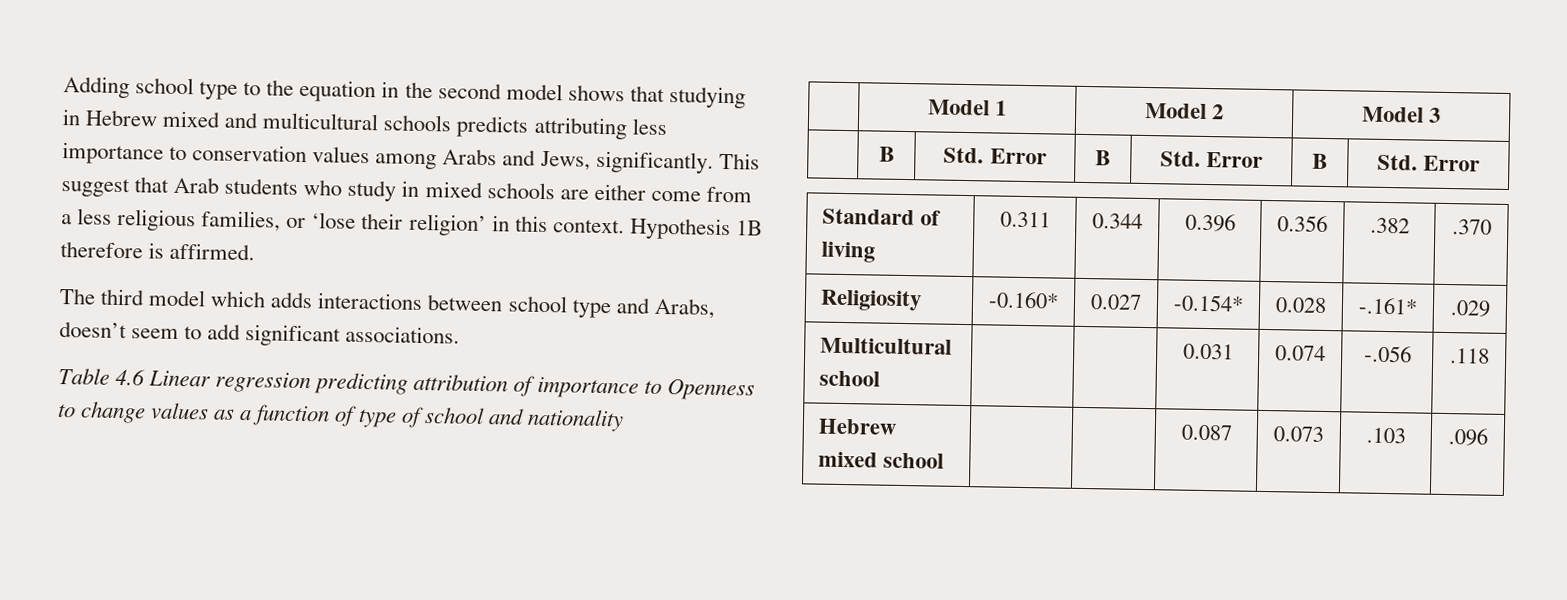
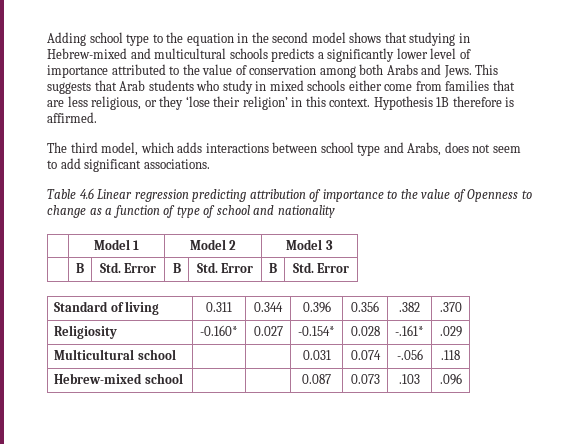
[85,109,222,128] Hebrew mixed -> [47,48,127,59] Hebrew-mixed
[533,116,667,140] [62,142,760,174] [61,178,130,198] attributing less importance to conservation values among Arabs and Jews, significantly. This suggest -> [317,48,471,62] [47,64,499,78] [47,82,91,94] a significantly lower level of importance attributed to the value of conservation among both Arabs and Jews. This suggests
[559,189,589,200] are -> (346, 85) none
[61,208,307,232] a less religious families, or -> [445,80,515,91] [47,96,184,110] families that are less religious, or they
[148,289,207,307] model -> [101,142,139,156] model,
[59,320,127,339] doesn’t -> [444,142,491,153] does not
(662, 387) none -> [400,189,466,202] the value of
[150,402,210,420] values -> (86, 211) none
[818,418,898,435] [818,451,879,468] Hebrew mixed -> [54,373,143,384] Hebrew-mixed

